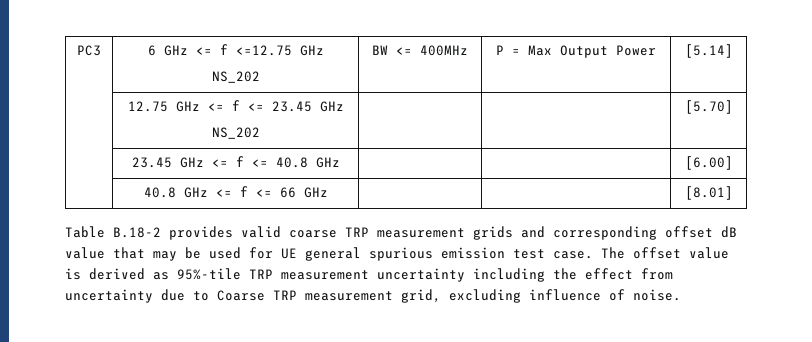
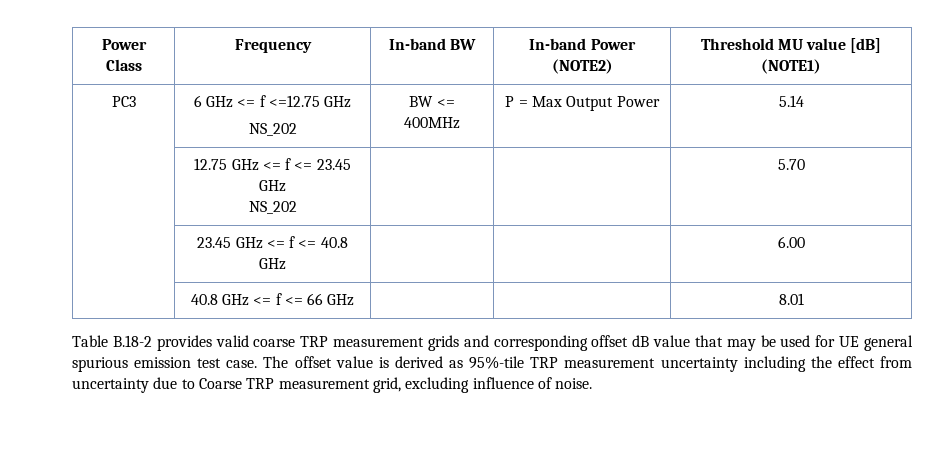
(77, 50) none -> [101,39,147,50] [105,59,142,71] [234,39,312,53] [388,38,477,50] [529,38,636,50] [551,59,613,74] [700,38,882,53] [761,59,821,74] Power Class | Frequency | In-band BW | In-band Power (NOTE2) | Threshold MU value [dB] (NOTE1) //
[684,44,733,58] [5.14] -> [778,95,804,107] 5.14
[684,100,733,114] [5.70] -> [777,159,805,170] 5.70
[684,156,733,170] [6.00] -> [777,236,805,248] 6.00
[684,186,733,200] [8.01] -> [778,293,804,305] 8.01

